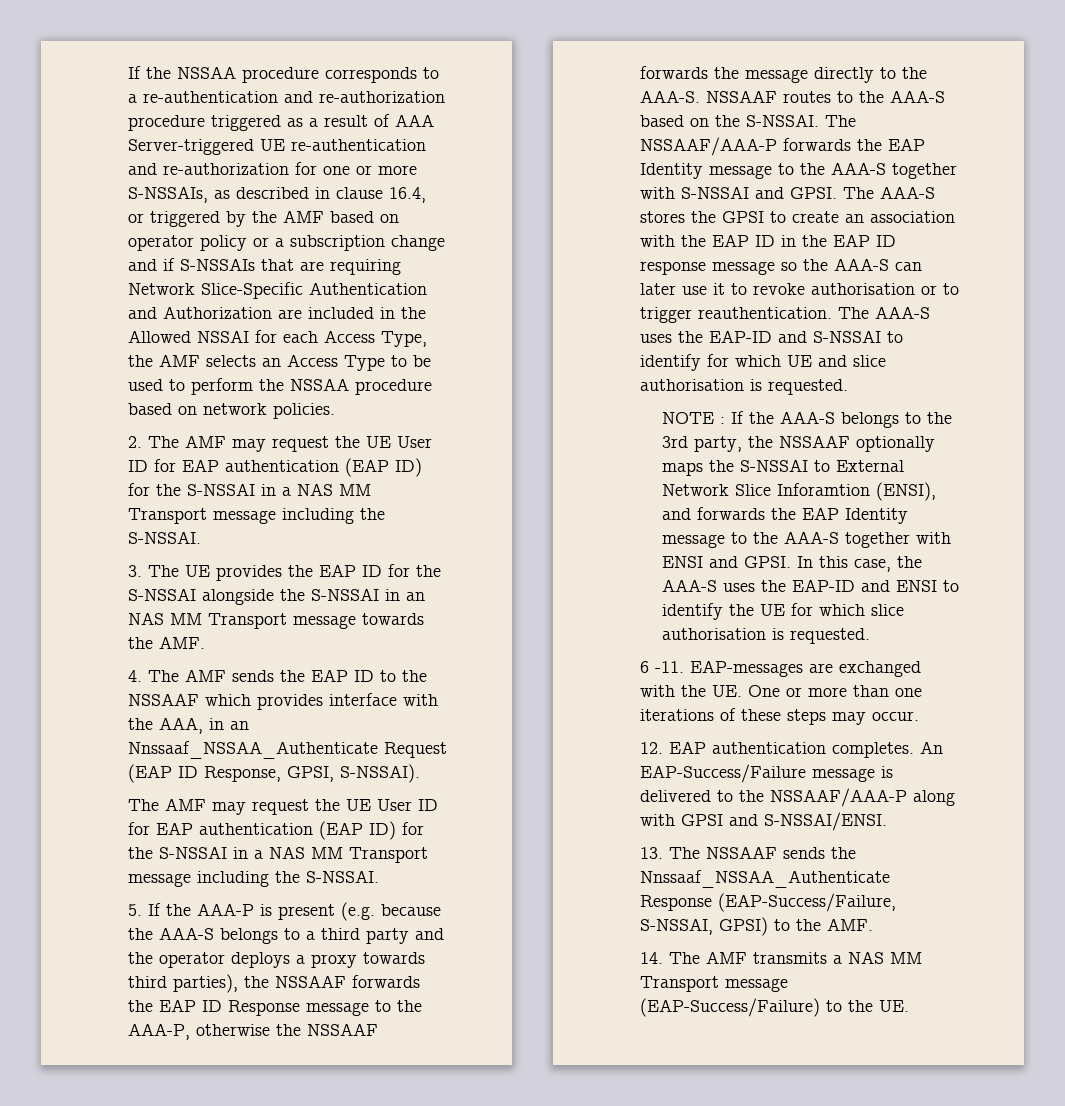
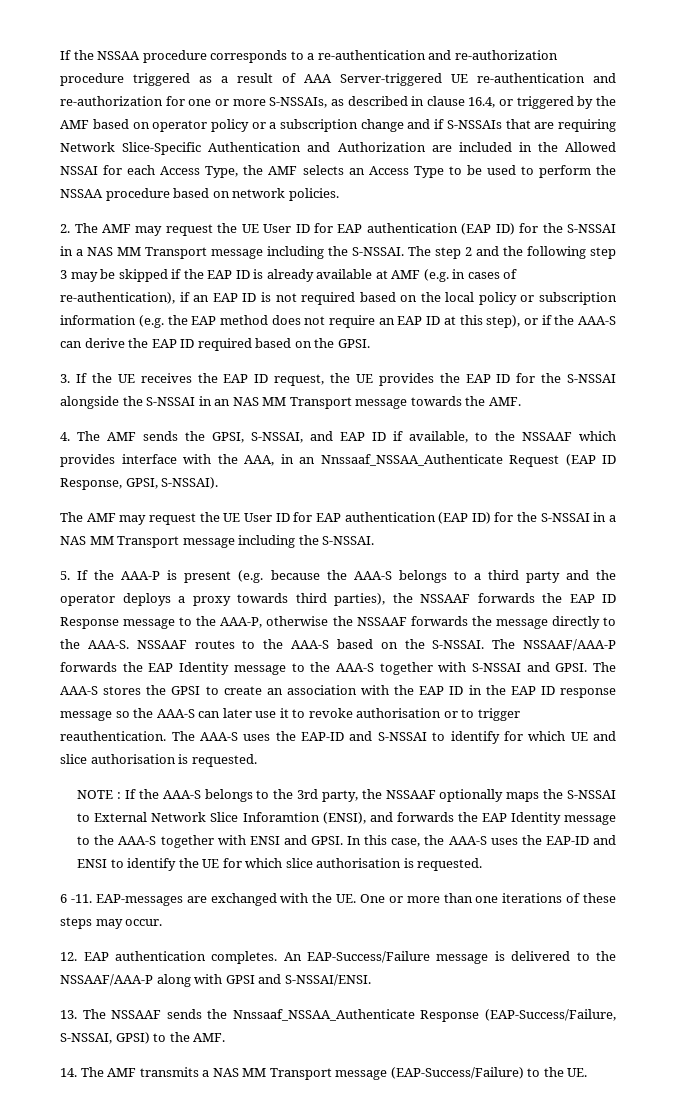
[127,565,179,577] // 3. The -> [408,246,617,259] [60,269,518,282] [60,292,617,305] [60,315,617,328] [60,338,370,351] [60,373,350,386] The step 2 and the following step 3 may be skipped if the EAP ID is already available at AMF (e.g. in cases of re-authentication), if an EAP ID is not required based on the local policy or subscription information (e.g. the EAP method does not require an EAP ID at this step), or if the AAA-S can derive the EAP ID required based on the GPSI. // 3. If the UE receives the EAP ID request, the
[310,669,374,682] EAP ID -> [212,431,469,443] GPSI, S-NSSAI, and EAP ID if available,

